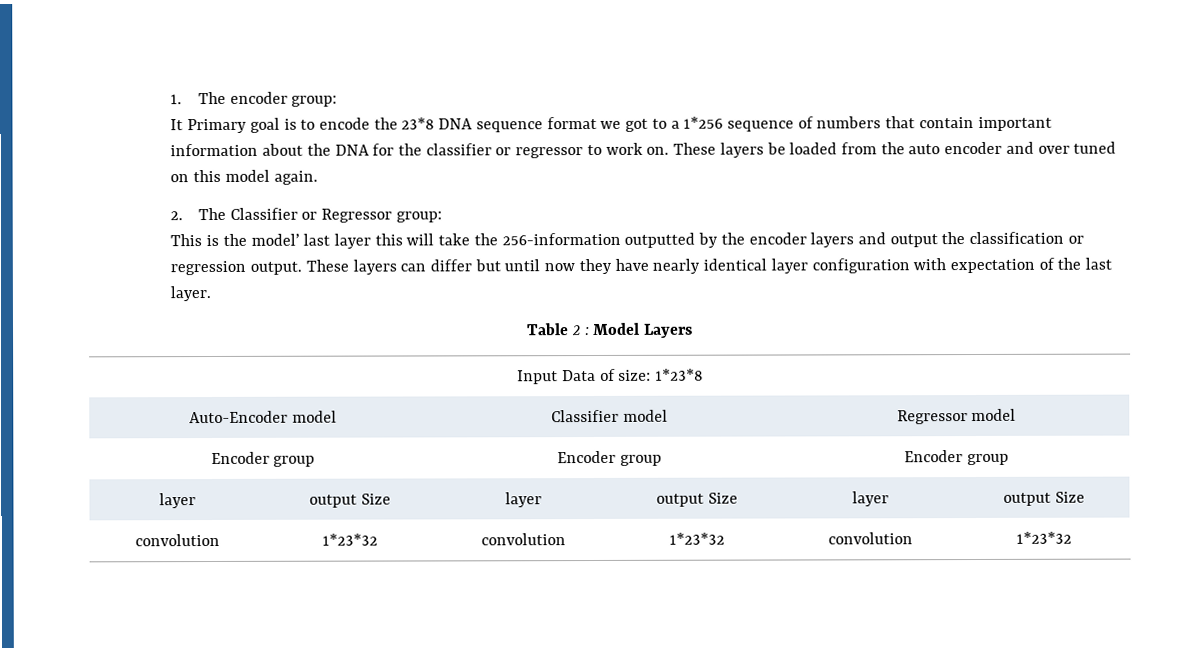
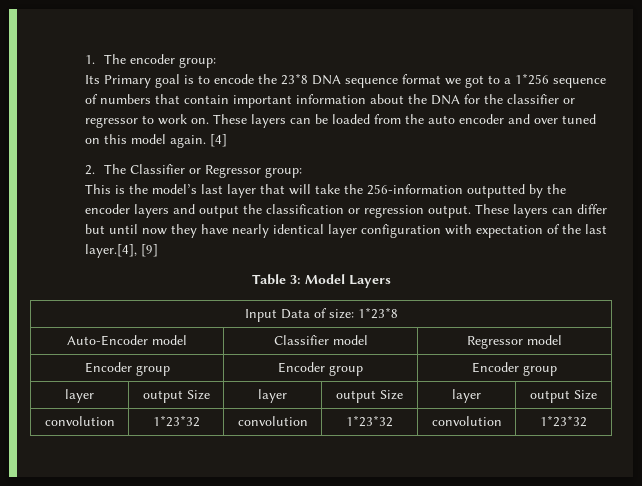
[170,119,184,131] It -> [85,75,101,84] Its
(764, 150) none -> [290,118,312,124] can
(318, 177) none -> [210,134,228,147] [4]
[250,233,300,246] model’ -> [152,184,198,194] model’s
[374,233,403,246] this -> [260,184,286,194] that
[170,286,212,302] layer. -> [85,244,159,258] layer.[4], [9]
[571,325,590,337] 2 : -> [289,275,301,284] 3:

